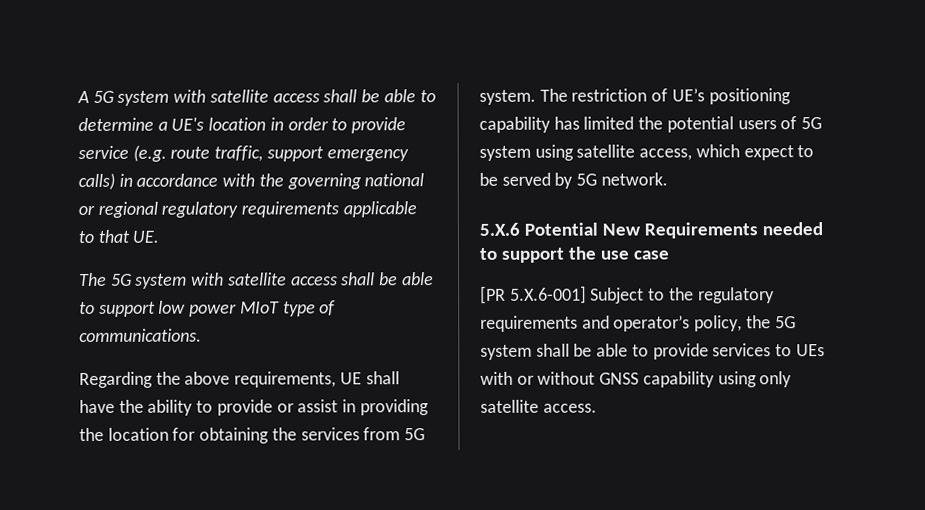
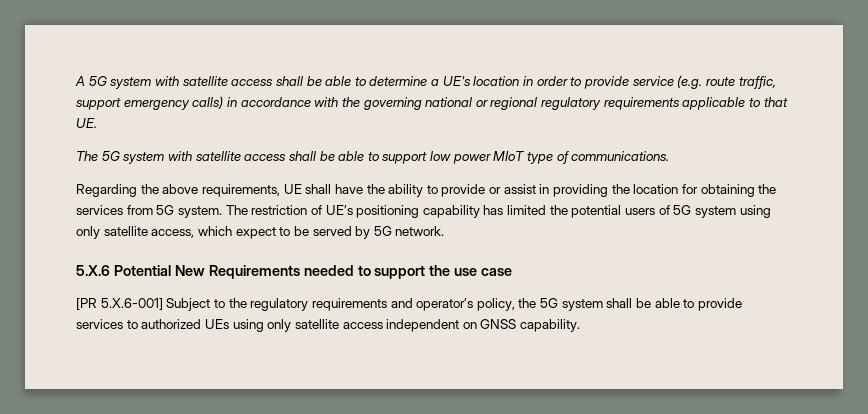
(574, 152) none -> [76,226,100,239] only
[795,344,825,357] [480,371,793,388] [480,399,597,413] UEs with or without GNSS capability using only satellite access. -> [141,319,581,332] authorized UEs using only satellite access independent on GNSS capability.

